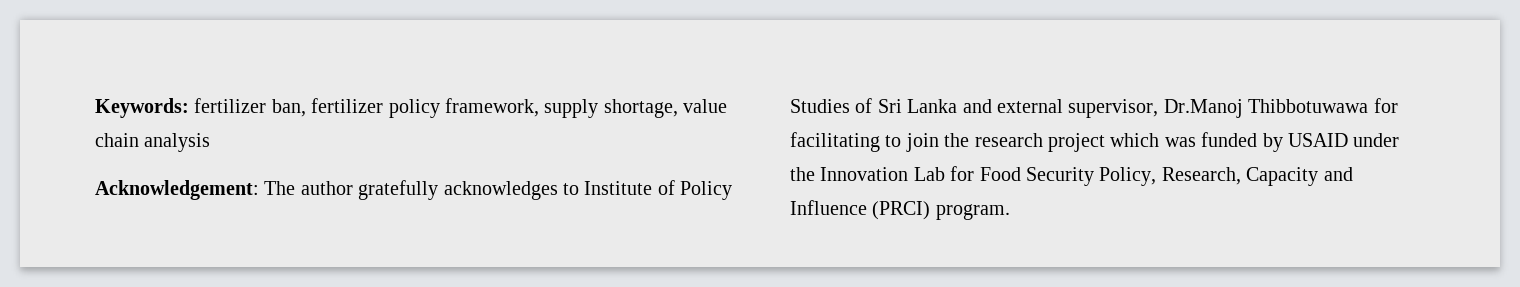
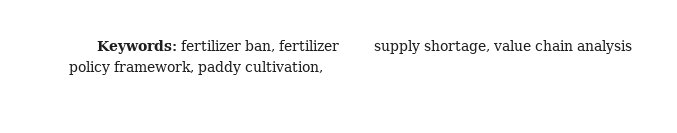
(539, 107) none -> [198,61,323,75] paddy cultivation,
[95,180,733,200] [790,98,1398,118] [790,132,1400,152] [790,166,1353,186] [790,200,1010,220] // Acknowledgement: The author gratefully acknowledges to Institute of Policy Studies of Sri Lanka and external supervisor, Dr.Manoj Thibbotuwawa for facilitating to join the research project which was funded by USAID under the Innovation Lab for Food Security Policy, Research, Capacity and Influence (PRCI) program. -> (632, 47) none

